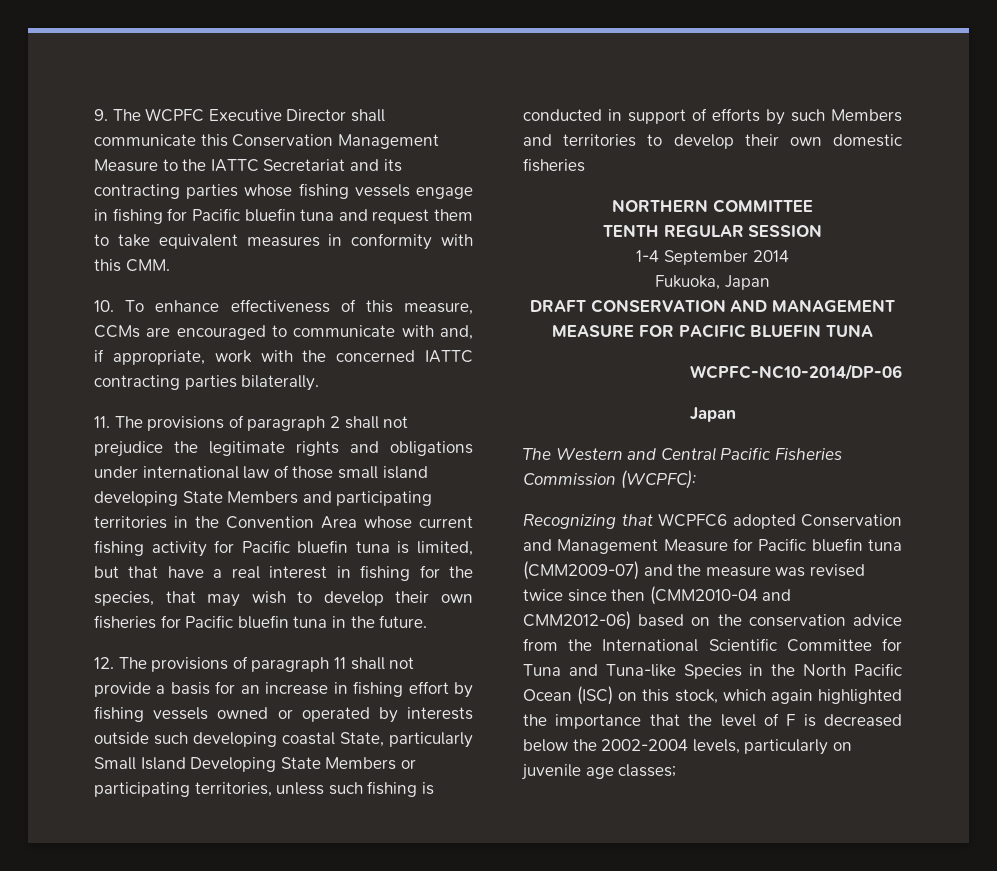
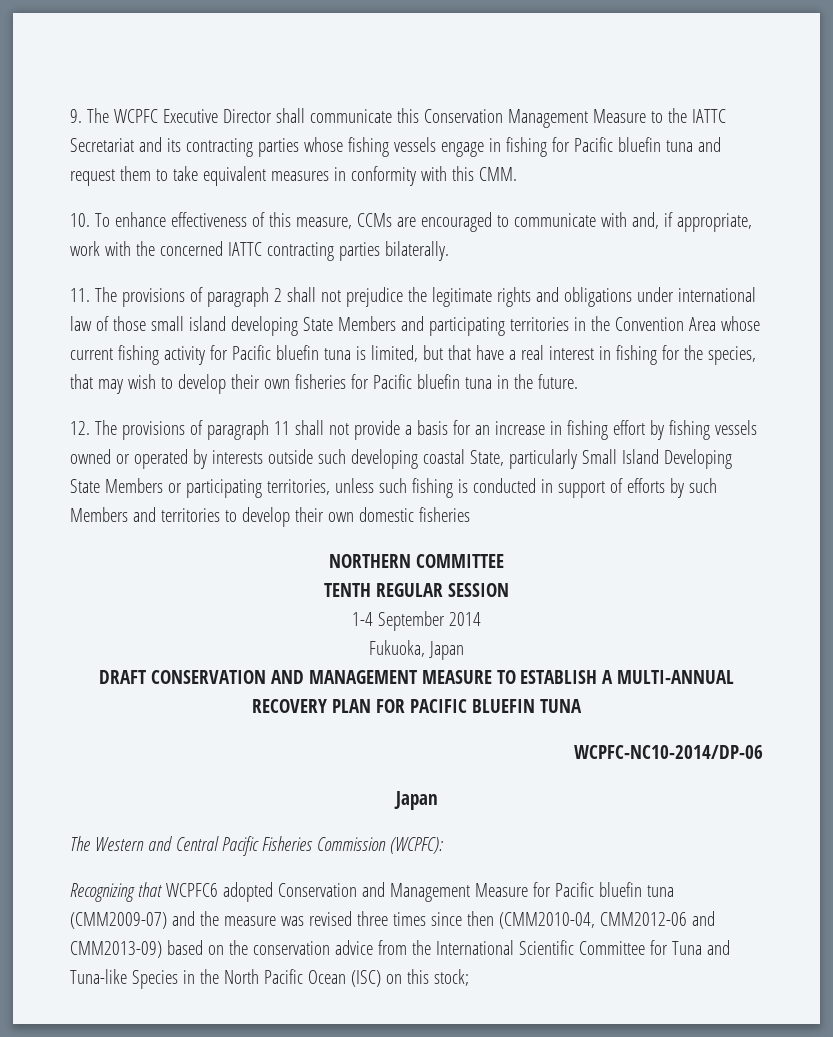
(635, 331) none -> [496,670,735,684] [252,699,372,713] TO ESTABLISH A MULTI-ANNUAL RECOVERY PLAN
[523,586,792,605] [523,611,631,630] twice since then (CMM2010-04 and CMM2012-06) -> [356,911,715,929] [70,941,162,958] three times since then (CMM2010-04, CMM2012-06 and CMM2013-09)
[674,689,902,704] [523,713,902,729] [523,739,852,755] [521,764,677,780] stock, which again highlighted the importance that the level of F is decreased below the 2002-2004 levels, particularly on juvenile age classes; -> [433,969,469,986] stock;

